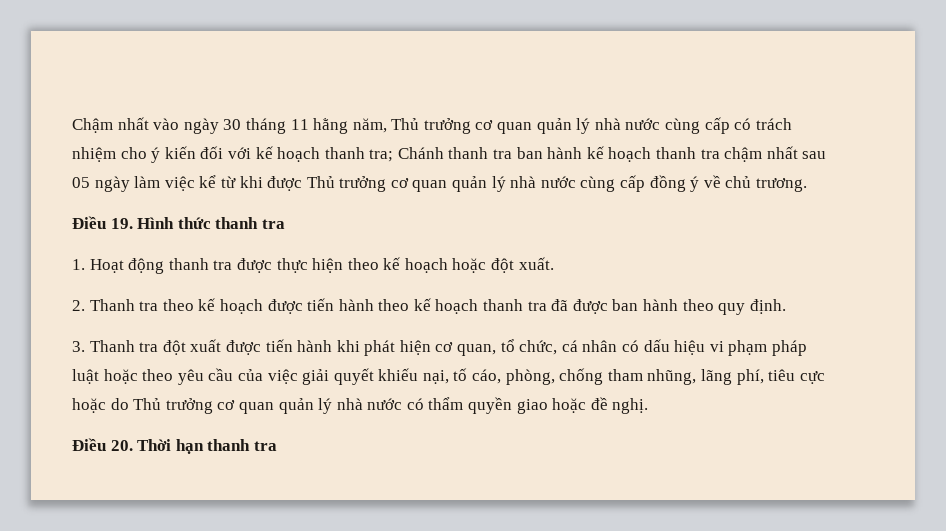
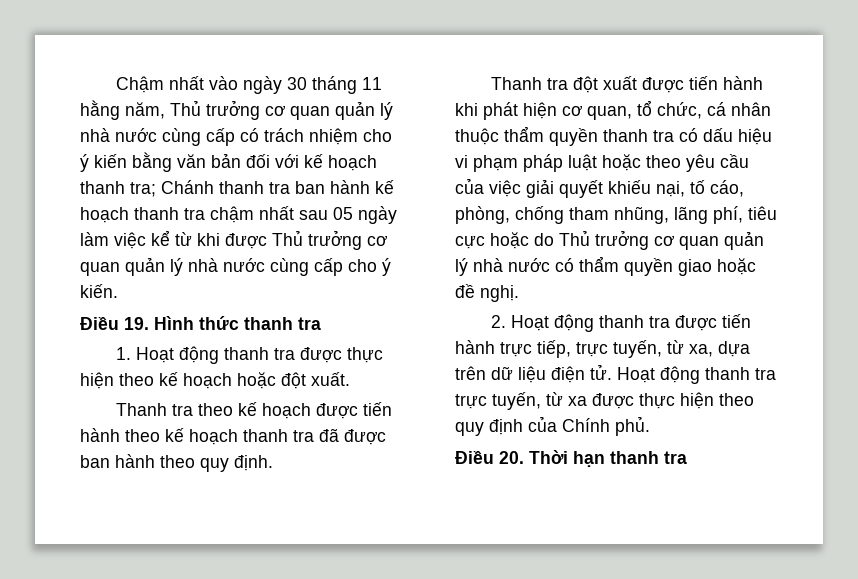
(196, 152) none -> [132,152,241,172] bằng văn bản
[649,175,807,192] đồng ý về chủ trương. -> [348,258,391,276] [80,284,118,298] cho ý kiến.
[72,300,85,311] 2. -> (350, 379) none
[72,341,85,352] 3. -> (273, 463) none
(618, 346) none -> [455,126,674,146] thuộc thẩm quyền thanh tra
(649, 406) none -> [491,314,752,332] [455,340,750,358] [455,364,776,384] [455,392,754,410] [455,416,650,436] // 2. Hoạt động thanh tra được tiến hành trực tiếp, trực tuyến, từ xa, dựa trên dữ liệu điện tử. Hoạt động thanh tra trực tuyến, từ xa được thực hiện theo quy định của Chính phủ.

